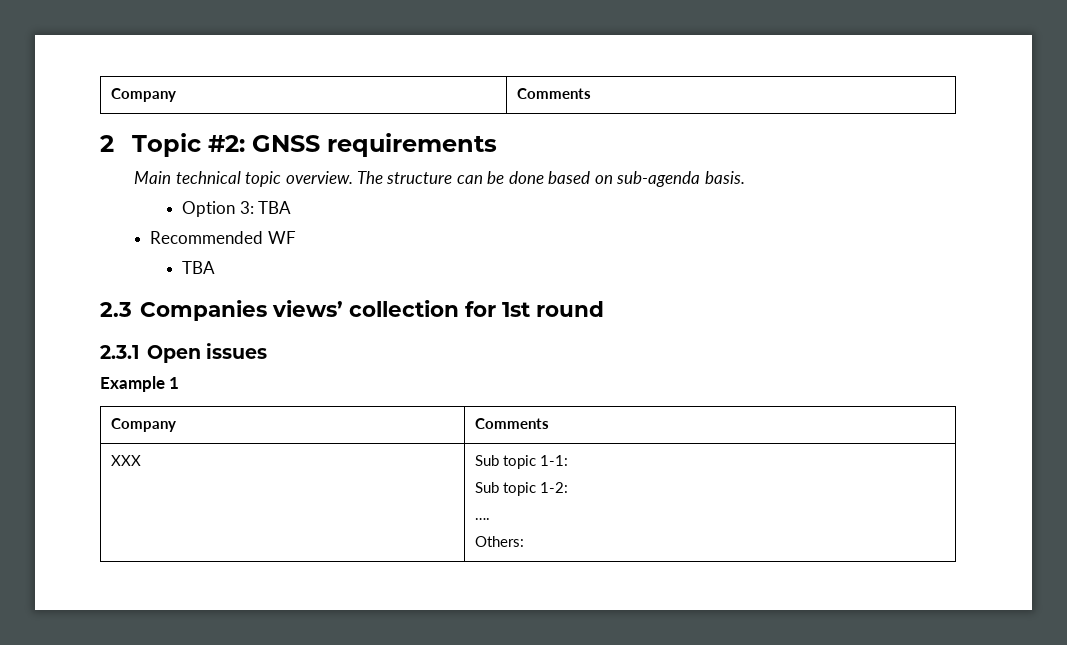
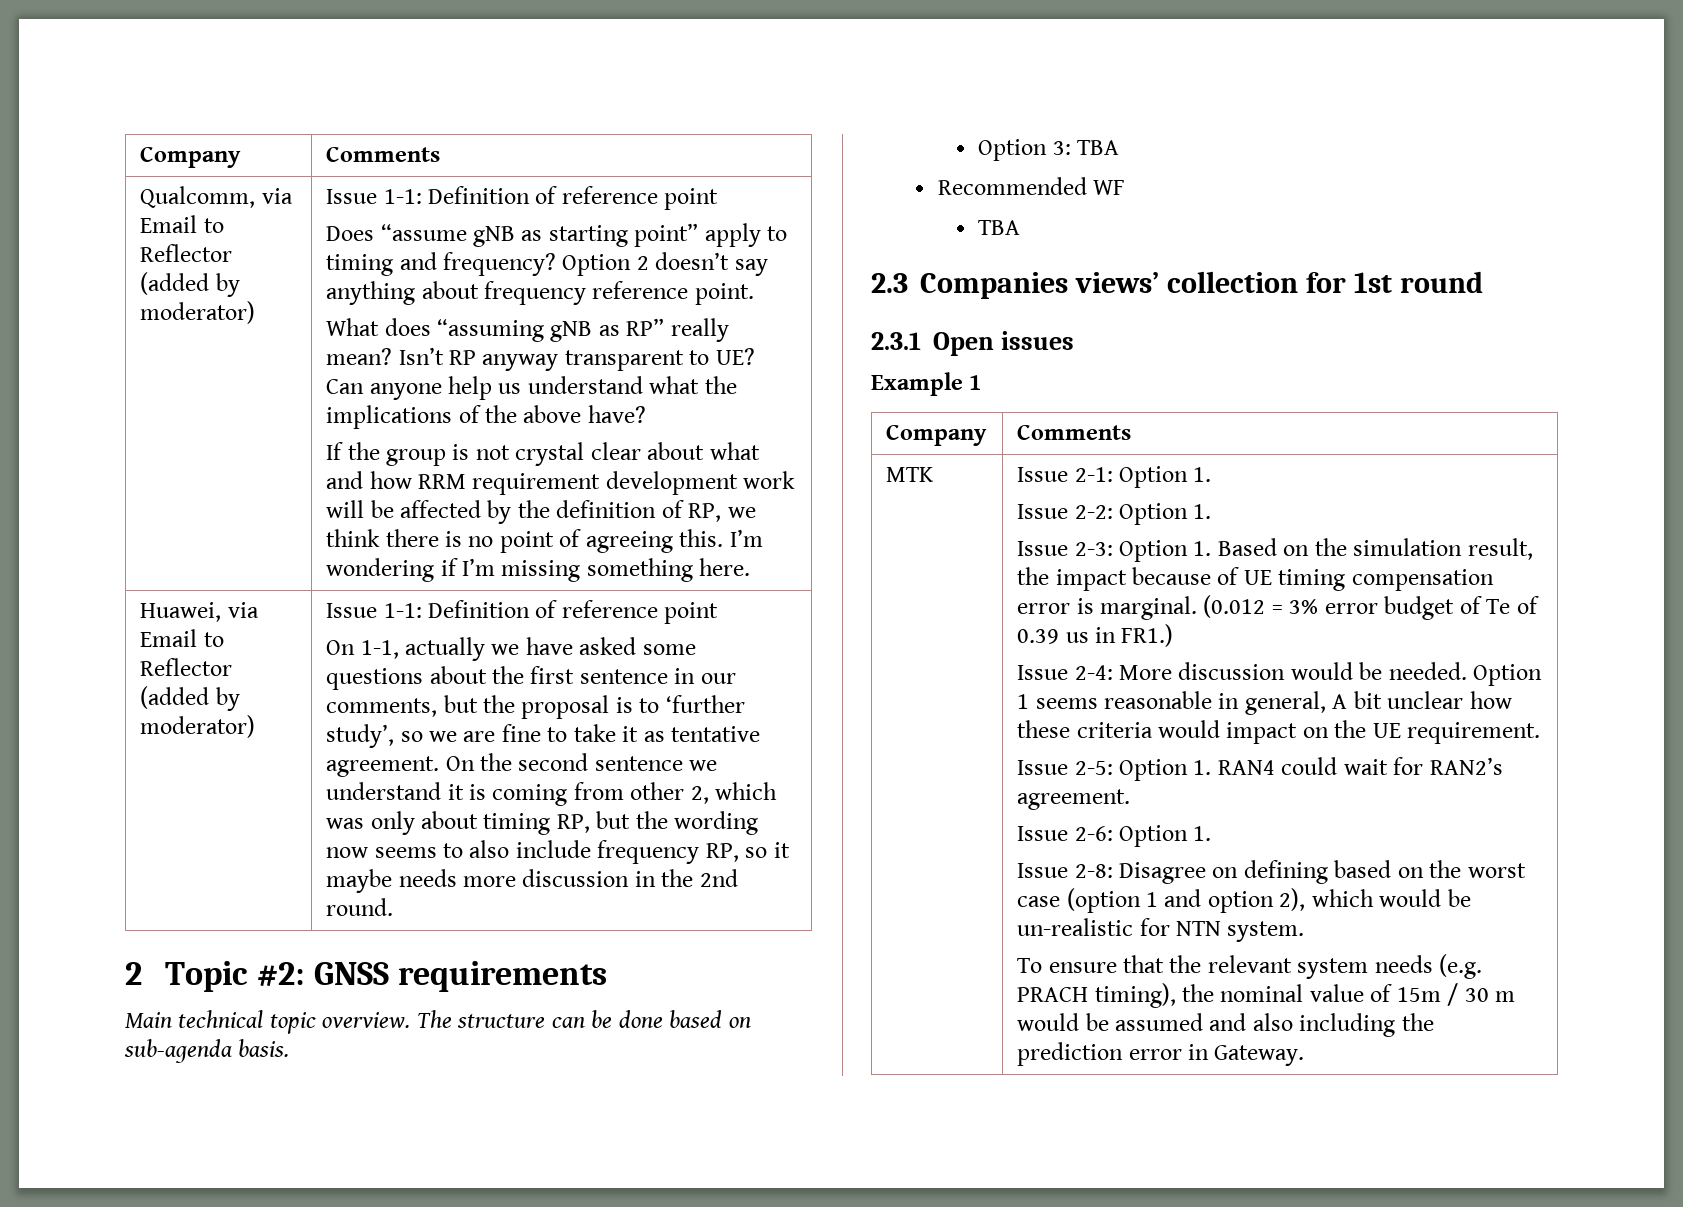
[111,88,177,102] [517,88,592,99] Company | Comments -> [140,147,242,168] [326,147,441,162] [140,186,293,208] [140,215,224,233] [140,244,233,262] [140,272,240,297] [140,301,256,324] [326,186,719,210] [326,223,788,247] [326,252,768,276] [326,281,754,305] [326,318,729,342] [326,347,755,371] [326,376,737,400] [326,405,646,429] [326,442,760,466] [326,471,796,495] [326,500,756,524] [326,529,763,553] [326,558,751,582] [140,602,259,622] [140,629,224,647] [140,658,233,676] [140,686,240,711] [140,715,256,738] [326,600,719,624] [326,637,696,661] [326,666,736,690] [326,695,745,719] [326,724,761,748] [326,753,718,777] [326,782,778,806] [326,811,759,835] [326,840,790,864] [326,869,738,893] [326,898,394,916] Company | Comments // Qualcomm, via Email to Reflector (added by moderator) | Issue 1-1: Definition of reference point // Does “assume gNB as starting point” apply to timing and frequency? Option 2 doesn’t say anything about frequency reference point. // What does “assuming gNB as RP” really mean? Isn’t RP anyway transparent to UE? Can anyone help us understand what the implications of the above have? // If the group is not crystal clear about what and how RRM requirement development work will be affected by the definition of RP, we think there is no point of agreeing this. I’m wondering if I’m missing something here. // Huawei, via Email to Reflector (added by moderator) | Issue 1-1: Definition of reference point // On 1-1, actually we have asked some questions about the first sentence in our comments, but the proposal is to ‘further study’, so we are fine to take it as tentative agreement. On the second sentence we understand it is coming from other 2, which was only about timing RP, but the wording now seems to also include frequency RP, so it maybe needs more discussion in the 2nd round.
[111,455,142,466] [475,455,569,469] [475,482,569,496] [475,518,491,520] [475,536,525,547] XXX | Sub topic 1-1: // Sub topic 1-2: // …. // Others: -> [886,467,935,482] [1017,466,1212,488] [1017,503,1212,525] [1017,538,1533,562] [1017,567,1494,591] [1017,595,1539,620] [1017,624,1174,647] [1017,662,1543,686] [1017,691,1512,715] [1017,720,1541,744] [1017,757,1503,781] [1017,789,1131,810] [1017,825,1212,847] [1017,860,1526,884] [1017,888,1471,913] [1017,918,1305,942] [1017,954,1483,979] [1017,983,1516,1008] [1017,1013,1434,1037] [1017,1042,1305,1066] MTK | Issue 2-1: Option 1. // Issue 2-2: Option 1. // Issue 2-3: Option 1. Based on the simulation result, the impact because of UE timing compensation error is marginal. (0.012 = 3% error budget of Te of 0.39 us in FR1.) // Issue 2-4: More discussion would be needed. Option 1 seems reasonable in general, A bit unclear how these criteria would impact on the UE requirement. // Issue 2-5: Option 1. RAN4 could wait for RAN2’s agreement. // Issue 2-6: Option 1. // Issue 2-8: Disagree on defining based on the worst case (option 1 and option 2), which would be un-realistic for NTN system. // To ensure that the relevant system needs (e.g. PRACH timing), the nominal value of 15m / 30 m would be assumed and also including the prediction error in Gateway.

